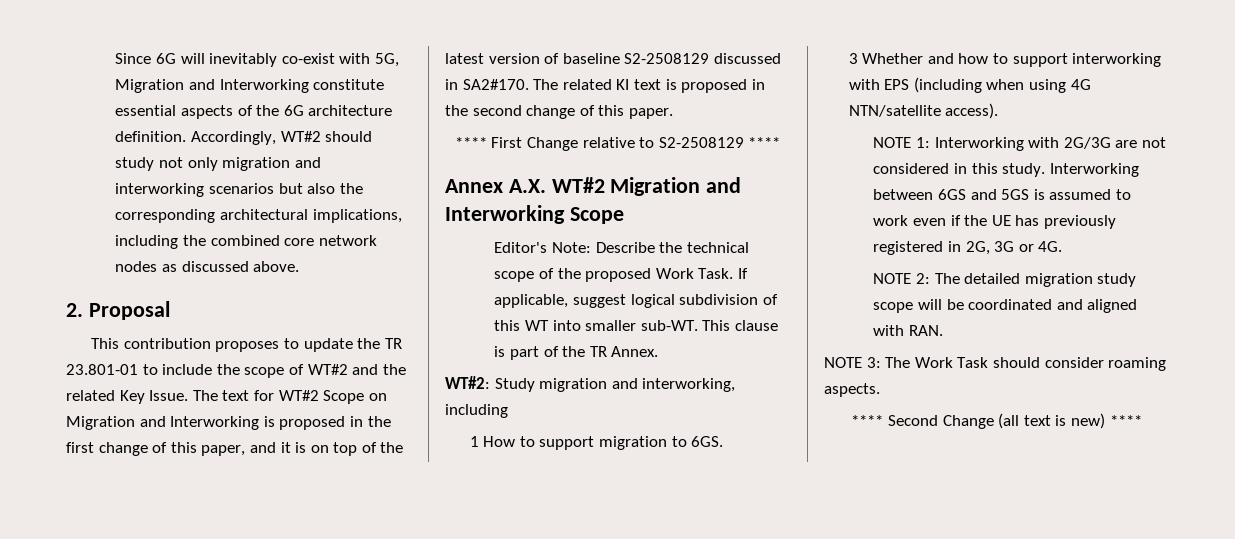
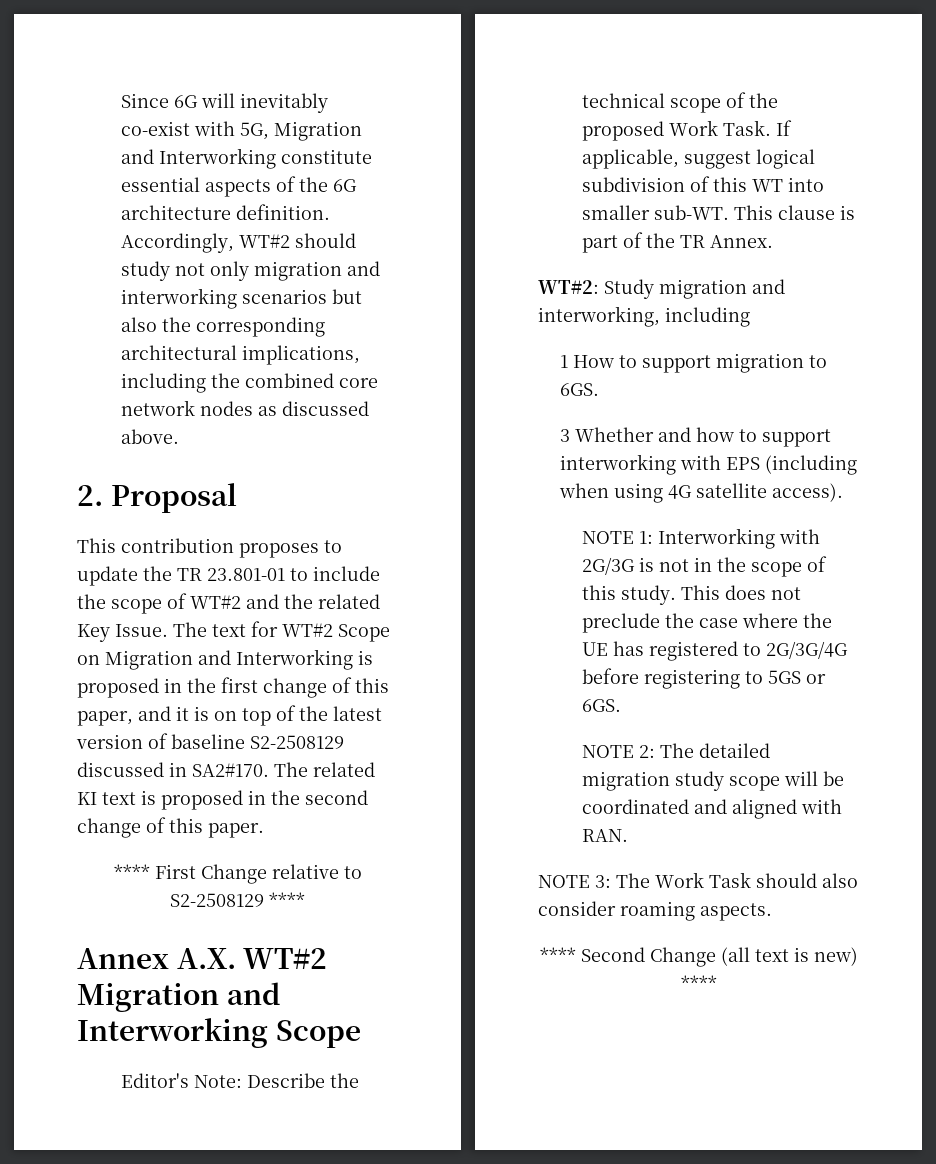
[848,105,941,117] NTN/satellite -> [695,483,767,498] satellite
[1115,137,1166,148] [873,163,1139,177] [873,189,1131,200] [873,215,1116,229] [873,241,1063,255] are not considered in this study. Interworking between 6GS and 5GS is assumed to work even if the UE has previously registered in 2G, 3G or 4G. -> [638,556,827,577] [581,585,801,605] [581,613,832,633] [581,641,848,661] [581,668,826,689] [581,699,621,712] is not in the scope of this study. This does not preclude the case where the UE has registered to 2G/3G/4G before registering to 5GS or 6GS.
(1040, 362) none -> [822,873,858,888] also

